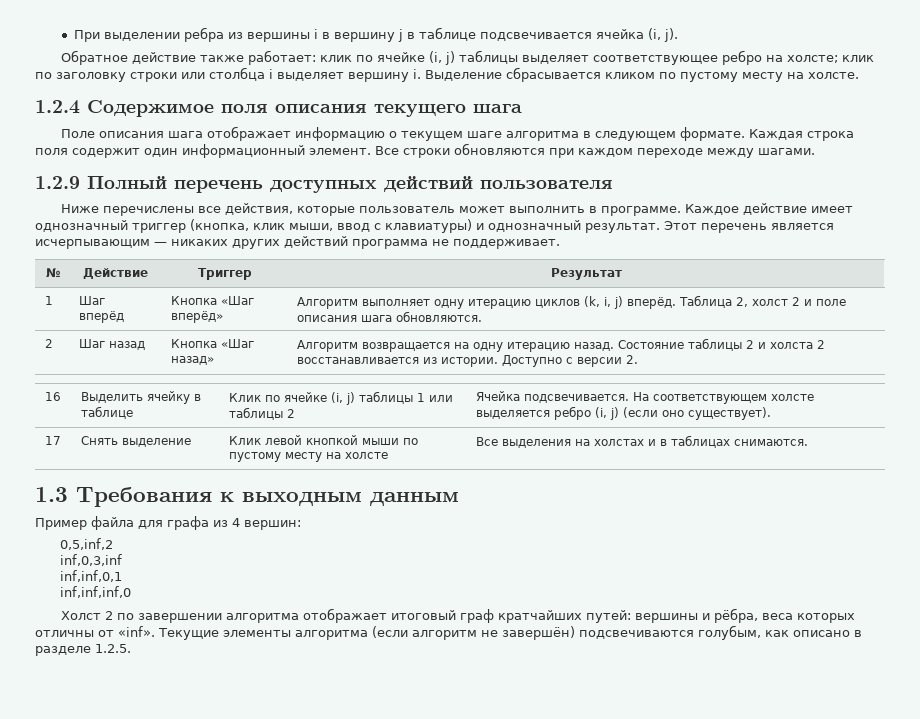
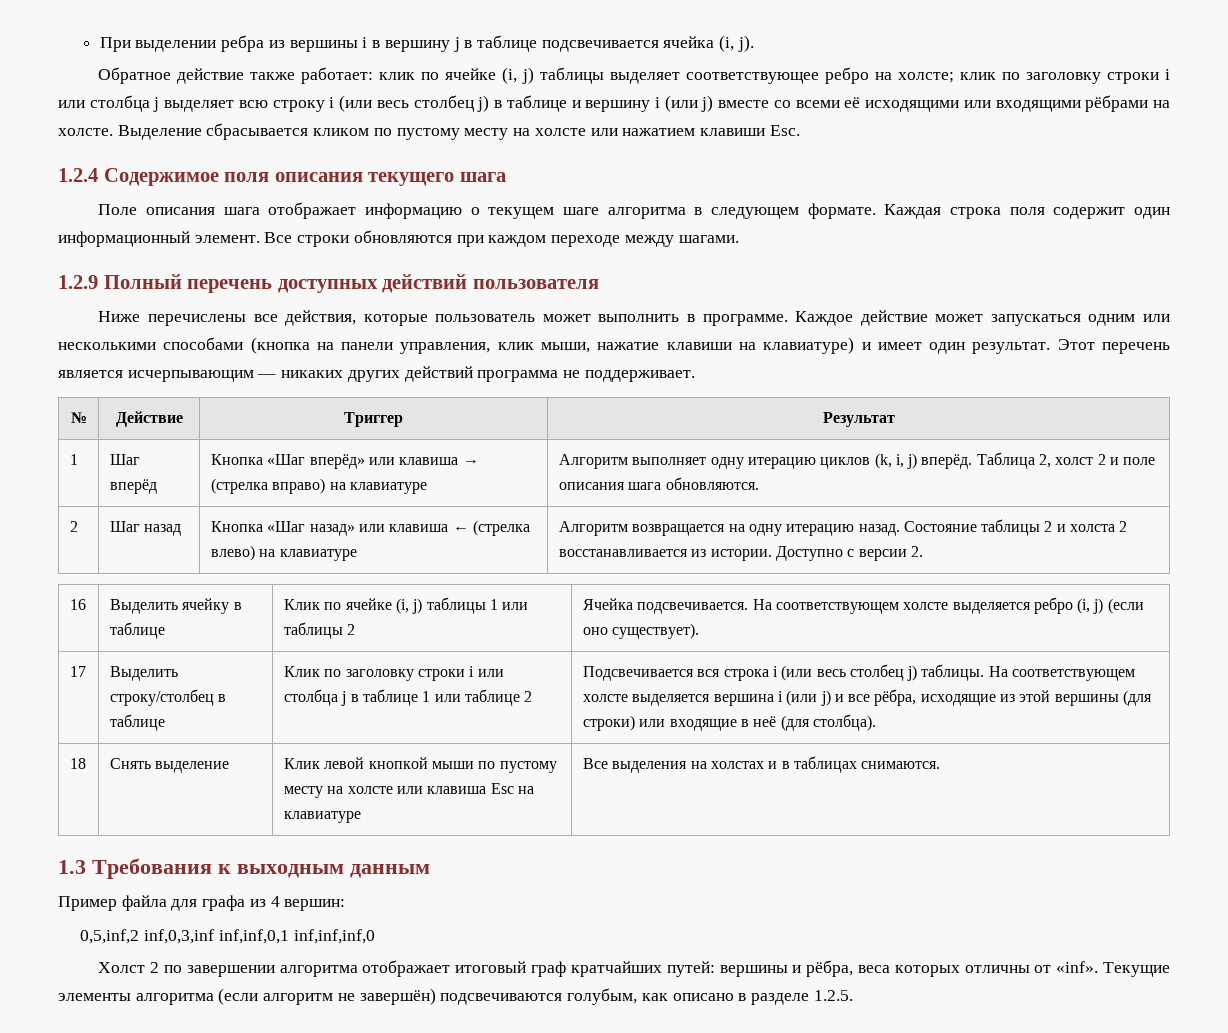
[181,67,421,82] или столбца i выделяет вершину i. -> [1165,69,1171,80] [58,95,1171,112] [58,128,113,136] i или столбца j выделяет всю строку i (или весь столбец j) в таблице и вершину i (или j) вместе со всеми её исходящими или входящими рёбрами на холсте.
[808,72,859,79] холсте. -> [534,125,800,136] холсте или нажатием клавиши Esc.
[810,206,853,213] [35,219,581,233] имеет однозначный триггер (кнопка, клик мыши, ввод с клавиатуры) и однозначный -> [935,314,1170,326] [58,337,966,354] может запускаться одним или несколькими способами (кнопка на панели управления, клик мыши, нажатие клавиши на клавиатуре) и имеет один
(223, 317) none -> [368,457,479,465] [210,478,427,494] или клавиша → (стрелка вправо) на клавиатуре
(214, 360) none -> [358,520,530,536] [210,545,357,561] или клавиша ← (стрелка влево) на клавиатуре
(61, 440) none -> [109,666,178,681] [109,689,227,706] [109,714,165,731] [283,666,504,681] [283,689,533,706] [582,664,1136,681] [582,689,1153,706] [582,714,876,731] [69,758,86,769] | Выделить строку/столбец в таблице | Клик по заголовку строки i или столбца j в таблице 1 или таблице 2 | Подсвечивается вся строка i (или весь столбец j) таблицы. На соответствующем холсте выделяется вершина i (или j) и все рёбра, исходящие из этой вершины (для строки) или входящие в неё (для столбца). // 18
(388, 455) none -> [396,783,534,794] [283,811,361,823] или клавиша Esc на клавиатуре
(113, 544) // -> (140, 936) none
(122, 560) // -> (215, 936) none
(122, 576) // -> (289, 936) none

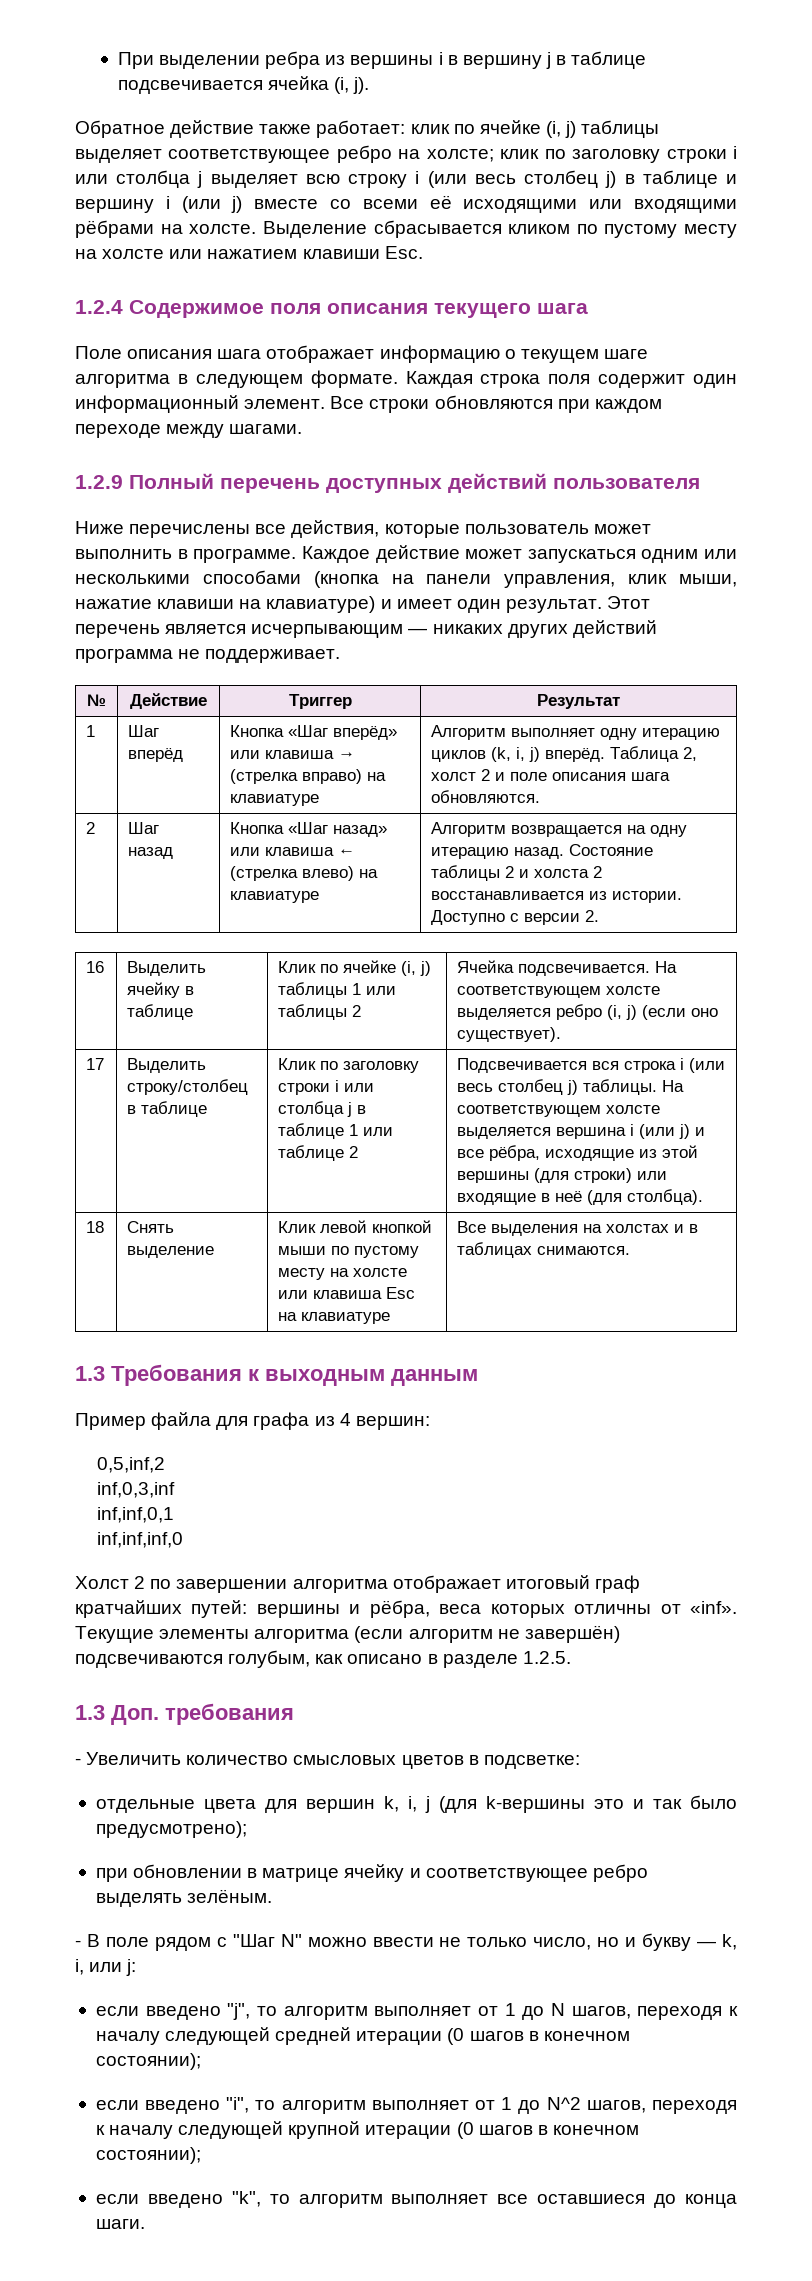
(140, 936) none -> (165, 1465) //
(215, 936) none -> (175, 1490) //
(289, 936) none -> (174, 1515) //
(853, 995) none -> [75,1703,294,1725] [75,1752,580,1769] [95,1795,737,1813] [95,1821,247,1838] [95,1864,648,1882] [95,1889,273,1907] [75,1933,737,1951] [75,1959,137,1976] [95,2003,738,2020] [95,2027,630,2045] [95,2053,201,2070] [95,2097,737,2114] [95,2121,639,2139] [95,2147,201,2164] [95,2191,737,2208] [95,2219,145,2229] // 1.3 Доп. требования // - Увеличить количество смысловых цветов в подсветке: // отдельные цвета для вершин k, i, j (для k-вершины это и так было предусмотрено); // при обновлении в матрице ячейку и соответствующее ребро выделять зелёным. // - В поле рядом с "Шаг N" можно ввести не только число, но и букву — k, i, или j: // если введено "j", то алгоритм выполняет от 1 до N шагов, переходя к началу следующей средней итерации (0 шагов в конечном состоянии); // если введено "i", то алгоритм выполняет от 1 до N^2 шагов, переходя к началу следующей крупной итерации (0 шагов в конечном состоянии); // если введено "k", то алгоритм выполняет все оставшиеся до конца шаги.

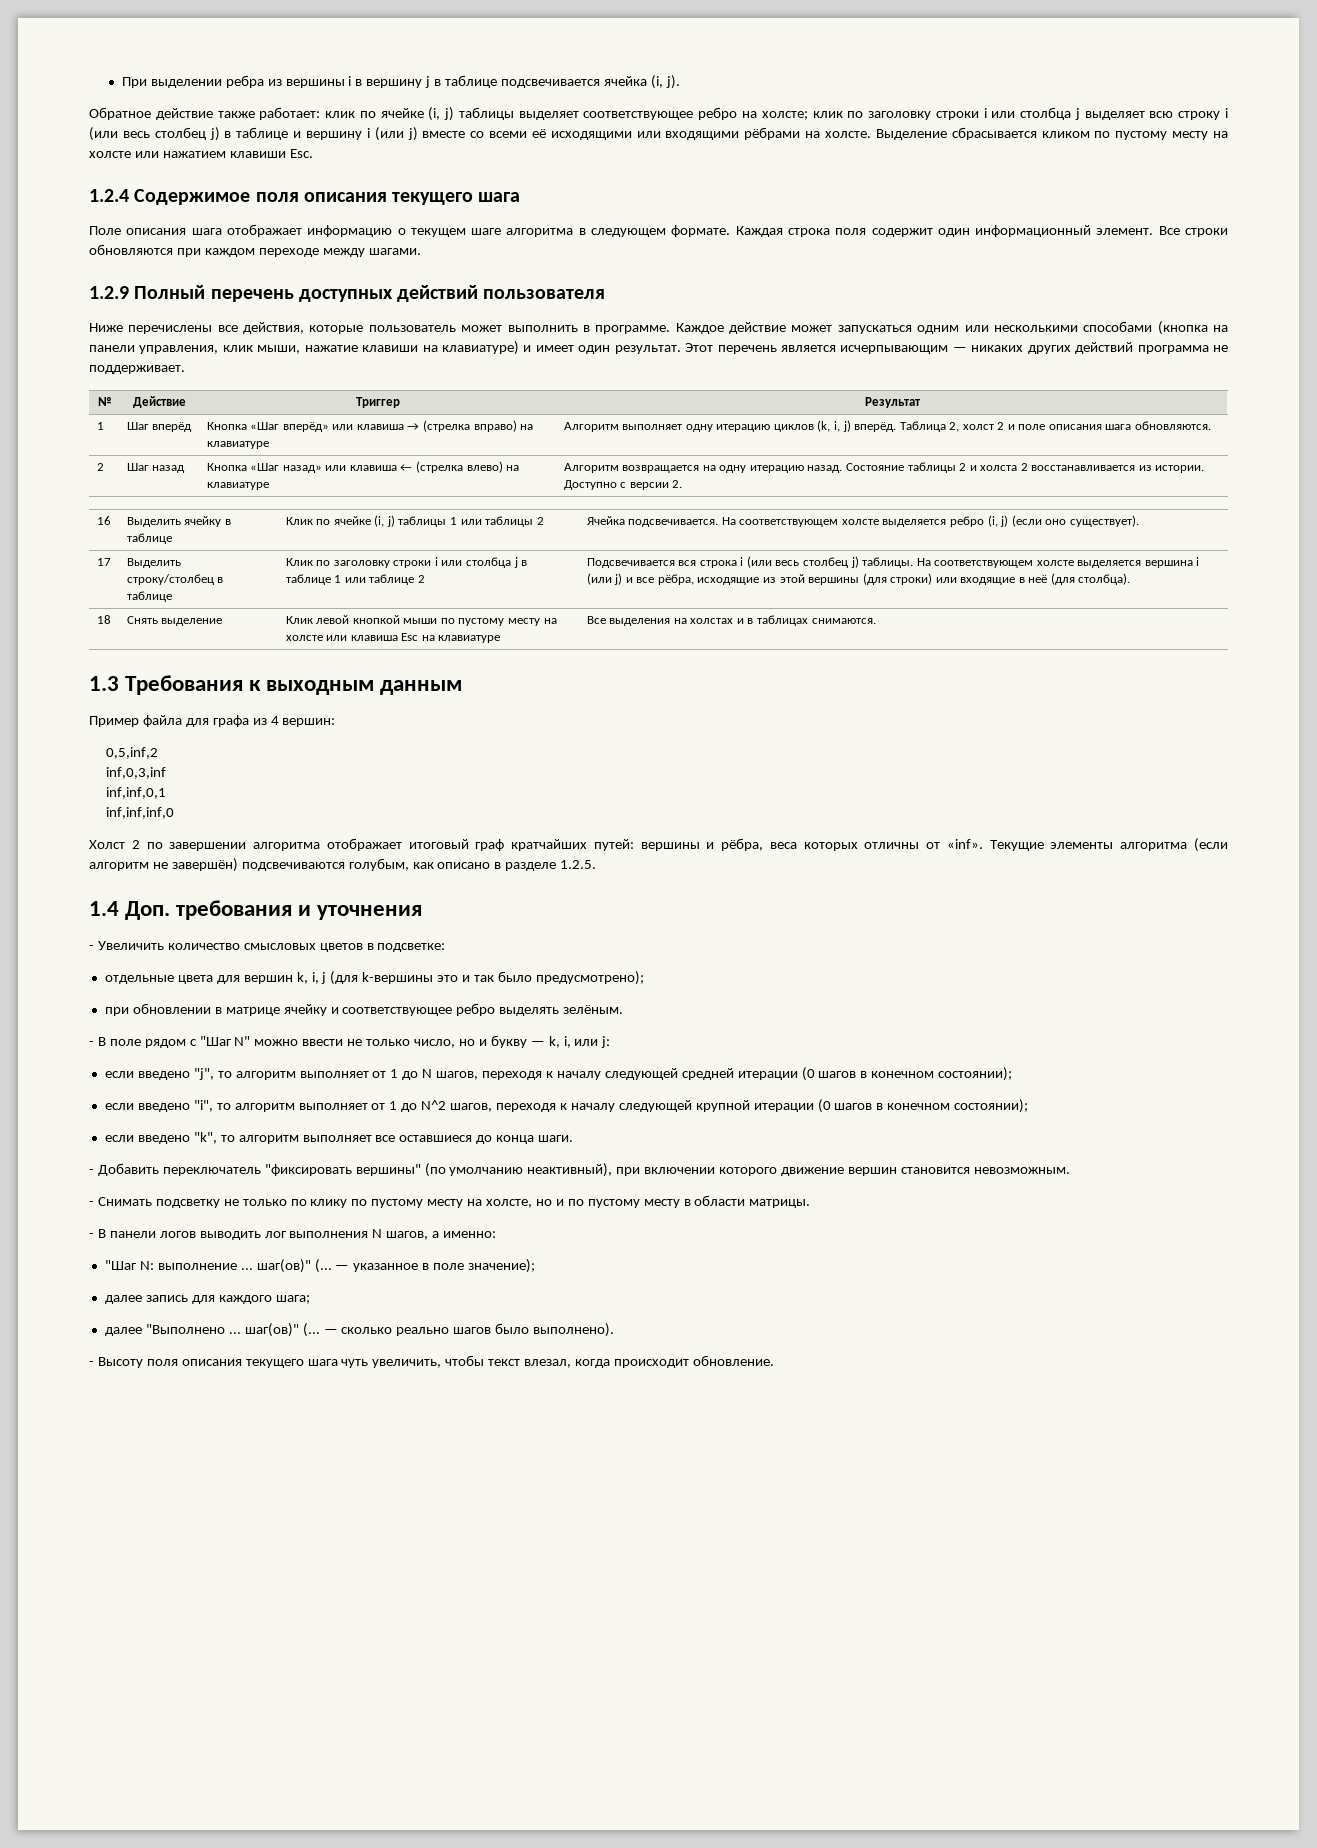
[75,1705,105,1720] 1.3 -> [89,901,119,916] 1.4
(294, 1714) none -> [298,905,423,920] и уточнения
(145, 2224) none -> [89,1163,1070,1177] [89,1195,811,1208] [89,1229,497,1240] [104,1259,536,1273] [104,1295,310,1304] [104,1323,615,1337] [89,1355,774,1368] // - Добавить переключатель "фиксировать вершины" (по умолчанию неактивный), при включении которого движение вершин становится невозможным. // - Снимать подсветку не только по клику по пустому месту на холсте, но и по пустому месту в области матрицы. // - В панели логов выводить лог выполнения N шагов, а именно: // "Шаг N: выполнение ... шаг(ов)" (... — указанное в поле значение); // далее запись для каждого шага; // далее "Выполнено ... шаг(ов)" (... — сколько реально шагов было выполнено). // - Высоту поля описания текущего шага чуть увеличить, чтобы текст влезал, когда происходит обновление.

